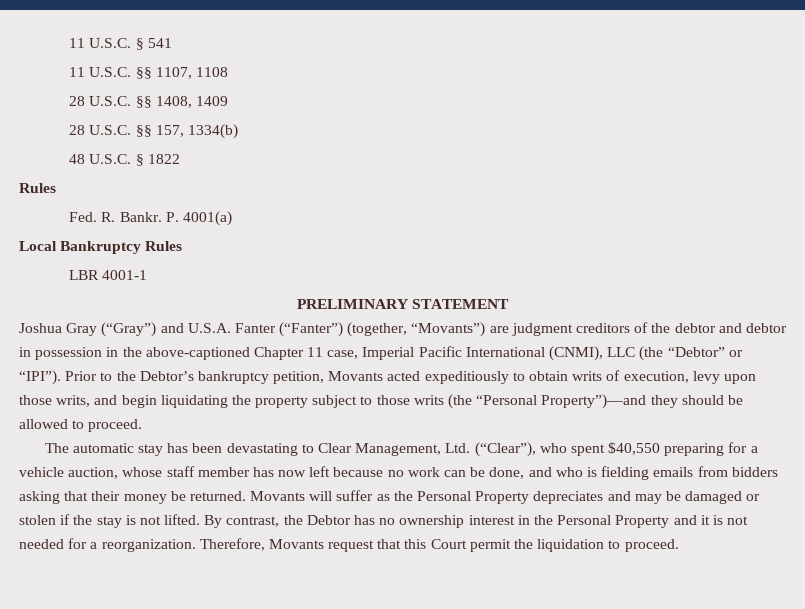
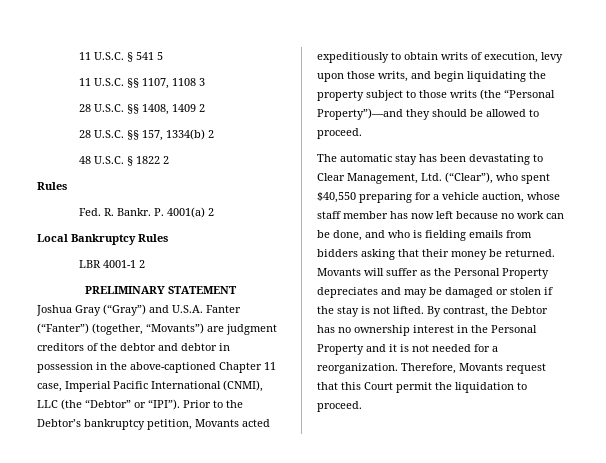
(172, 43) none -> [157,52,164,60] 5
(228, 72) none -> [199,78,206,86] 3
(228, 101) none -> [199,104,206,112] 2
(238, 131) none -> [208,130,215,138] 2
(180, 159) none -> [163,156,170,164] 2
(232, 218) none -> [208,208,215,216] 2
(148, 275) none -> [139,260,146,268] 2

